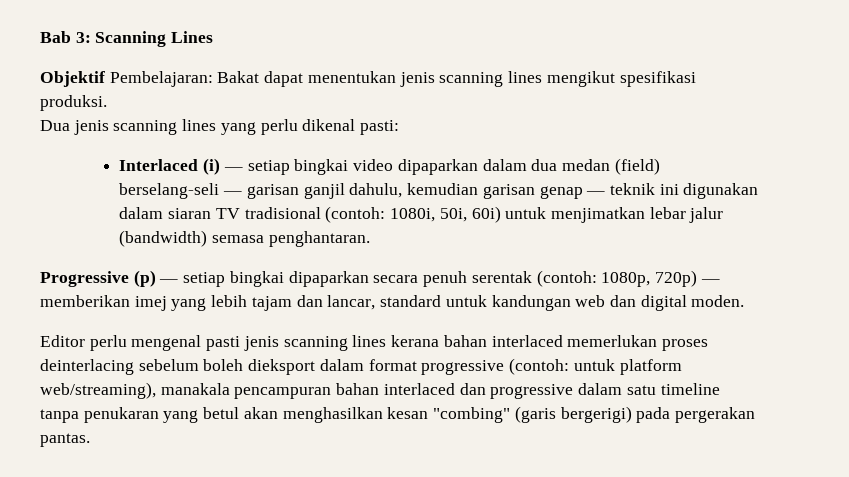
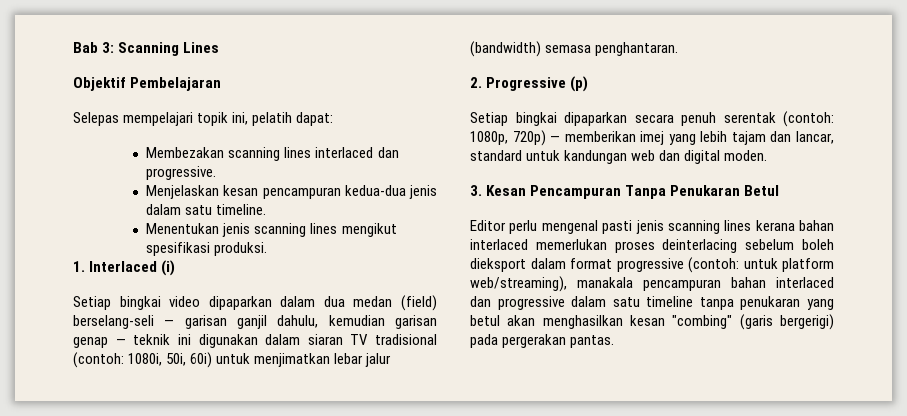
[109,71,396,87] Pembelajaran: Bakat dapat menentukan -> [130,77,222,91] [73,112,334,126] [146,147,399,161] [146,166,217,180] [146,185,437,199] [146,204,267,215] [146,223,220,234] Pembelajaran // Selepas mempelajari topik ini, pelatih dapat: // Membezakan scanning lines interlaced dan progressive. // Menjelaskan kesan pencampuran kedua-dua jenis dalam satu timeline. // Menentukan
[40,119,400,135] Dua jenis scanning lines yang perlu dikenal pasti: // -> [73,261,85,272] 1.
[223,160,290,175] — setiap -> [73,296,111,310] // Setiap
(370, 239) none -> [470,77,482,88] 2.
[159,272,226,287] — setiap -> [470,112,508,126] // Setiap
(745, 301) none -> [470,185,780,199] // 3. Kesan Pencampuran Tanpa Penukaran Betul

